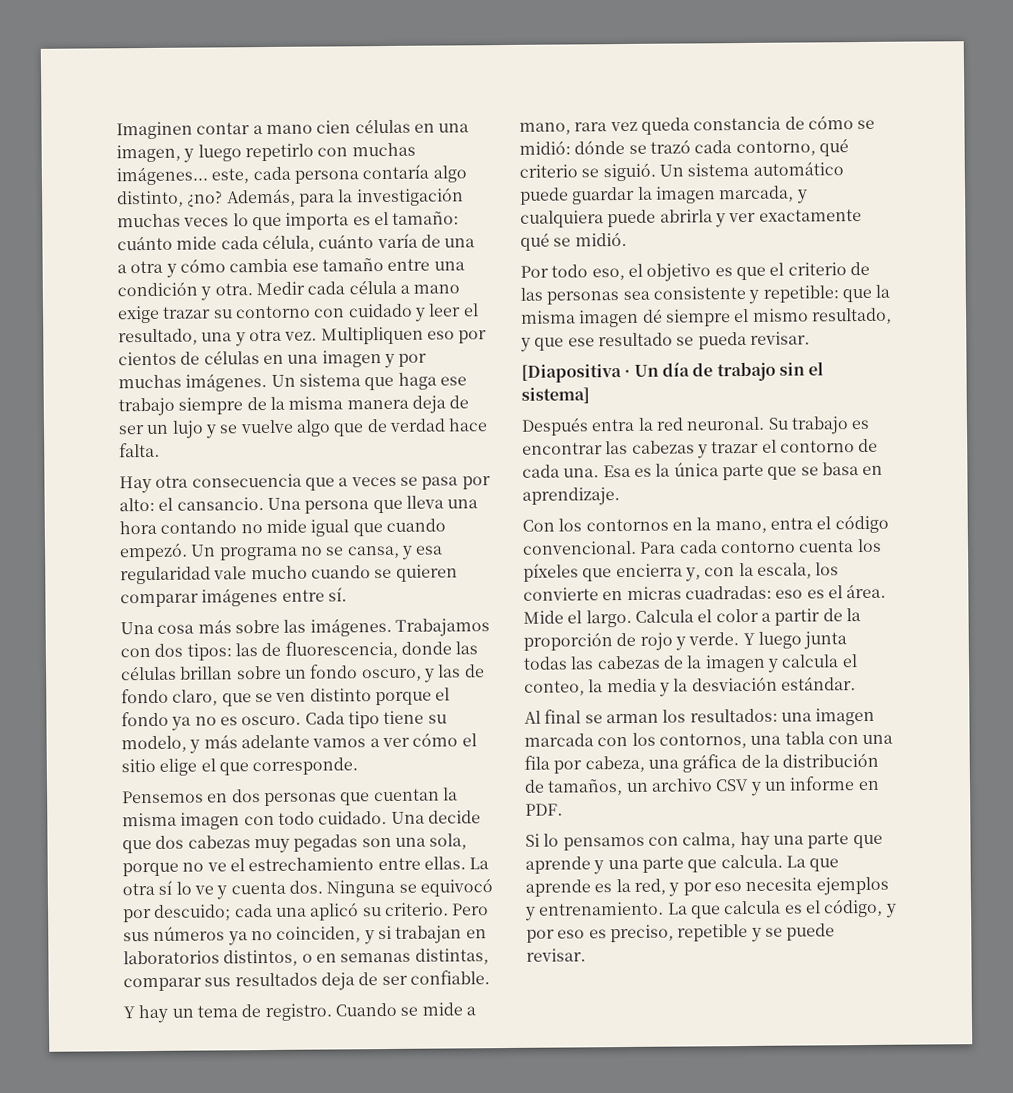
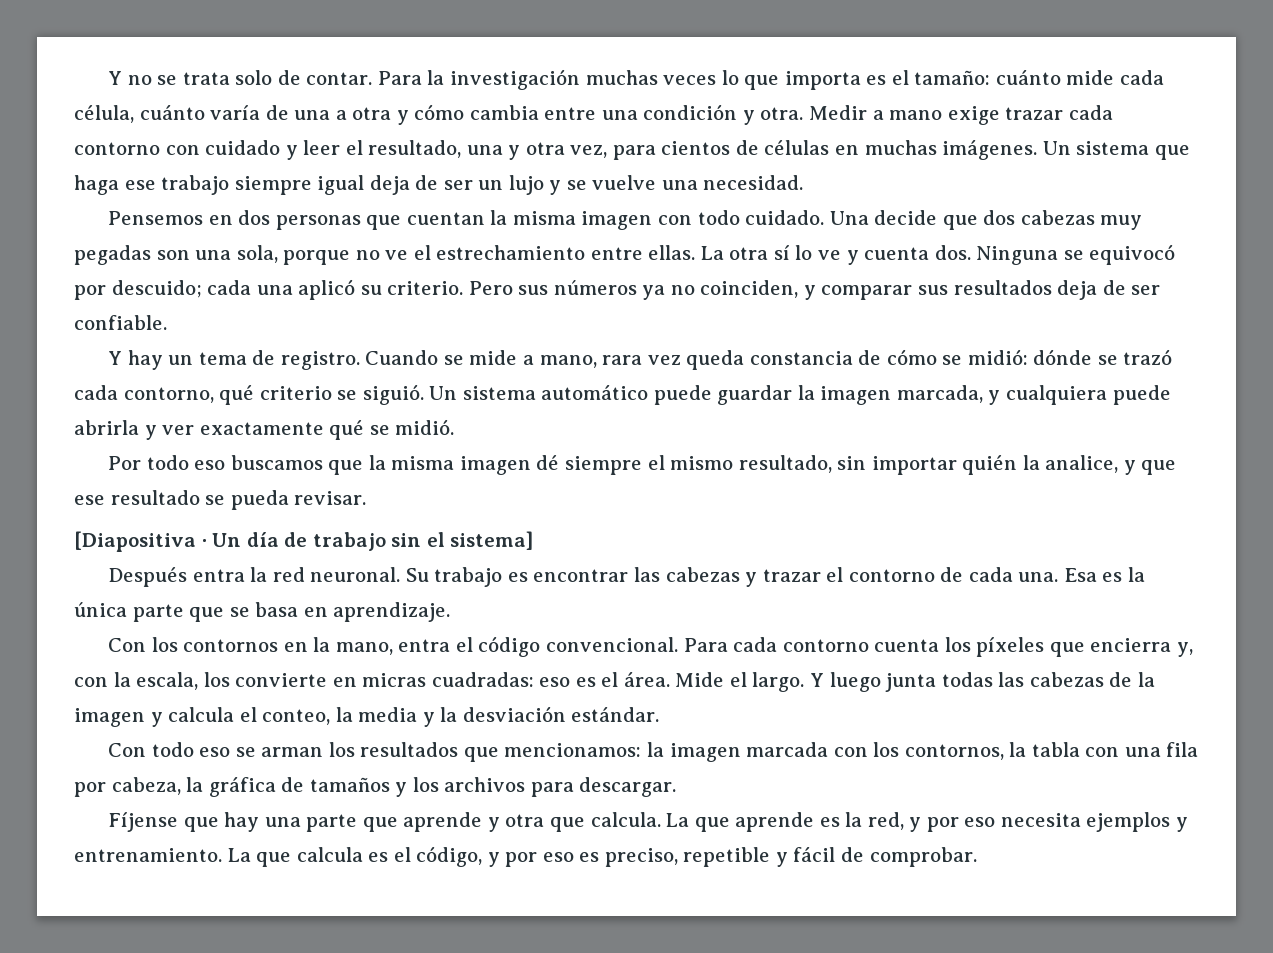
[116,118,470,140] [116,142,416,163] [116,164,467,186] [117,188,335,208] Imaginen contar a mano cien células en una imagen, y luego repetirlo con muchas imágenes... este, cada persona contaría algo distinto, ¿no? Además, para -> [108,70,422,85] Y no se trata solo de contar. Para
[291,257,384,272] ese tamaño -> (539, 112) none
[307,279,397,295] cada célula -> (868, 112) none
[213,309,233,319] su -> [1068,105,1113,120] cada
[284,326,488,345] [118,350,428,369] vez. Multipliquen eso por cientos de células en una imagen y por -> [570,140,860,160] vez, para cientos de células en
[246,396,409,411] de la misma manera -> [317,175,365,195] igual
[295,418,489,437] [119,442,160,458] [119,473,491,494] [119,495,479,514] [119,518,446,537] [119,542,444,562] [120,564,458,585] [120,587,347,608] [120,617,490,637] [120,640,479,661] [120,664,485,683] [121,687,451,707] [121,710,447,731] [121,732,477,754] [121,757,359,776] algo que de verdad hace falta. // Hay otra consecuencia que a veces se pasa por alto: el cansancio. Una persona que lleva una hora contando no mide igual que cuando empezó. Un programa no se cansa, y esa regularidad vale mucho cuando se quieren comparar imágenes entre sí. // Una cosa más sobre las imágenes. Trabajamos con dos tipos: las de fluorescencia, donde las células brillan sobre un fondo oscuro, y las de fondo claro, que se ven distinto porque el fondo ya no es oscuro. Cada tipo tiene su modelo, y más adelante vamos a ver cómo el sitio elige el que corresponde. -> [661,175,804,190] una necesidad.
[377,925,487,944] [123,948,489,967] si trabajan en laboratorios distintos, o en semanas distintas, -> (816, 292) none
[591,261,870,282] [520,285,839,305] eso, el objetivo es que el criterio de las personas sea consistente y repetible: -> [194,455,323,470] eso buscamos
(892, 316) none -> [837,455,1119,475] sin importar quién la analice,
[634,608,861,626] [523,632,740,651] Calcula el color a partir de la proporción de rojo y verde. -> (805, 682) none
[524,708,812,724] Al final se arman los resultados: una -> [108,742,665,762] Con todo eso se arman los resultados que mencionamos: la
[750,735,782,745] una -> [1009,742,1027,757] la
[647,759,679,769] una -> [186,777,204,792] la
[763,752,880,768] [524,776,880,796] [525,803,563,816] [525,832,737,851] la distribución de tamaños, un archivo CSV y un informe en PDF. // Si lo pensamos con calma, -> [309,777,677,797] [108,812,219,832] tamaños y los archivos para descargar. // Fíjense que
[607,856,684,873] una parte -> [505,814,545,827] otra
[764,923,836,941] [526,948,586,962] se puede revisar. -> [793,847,977,867] fácil de comprobar.

